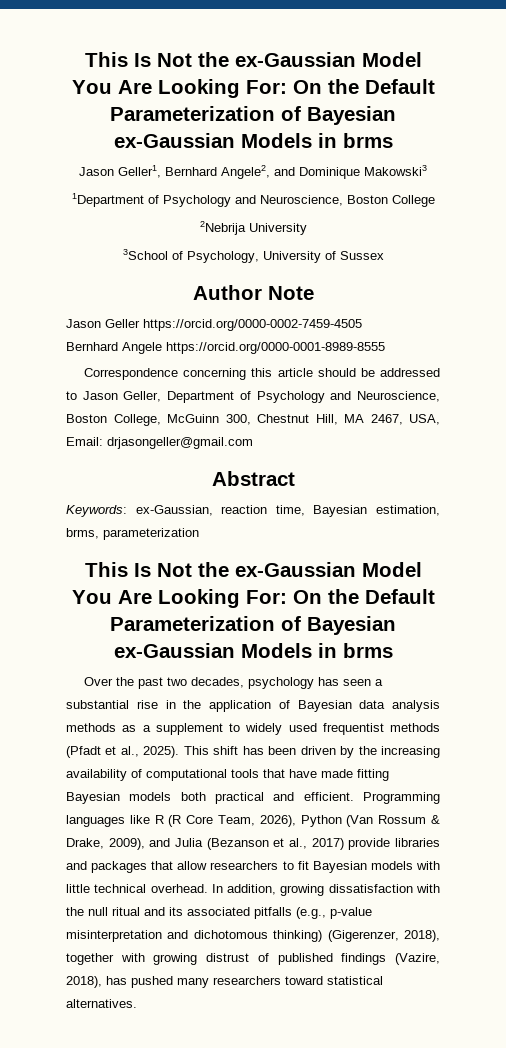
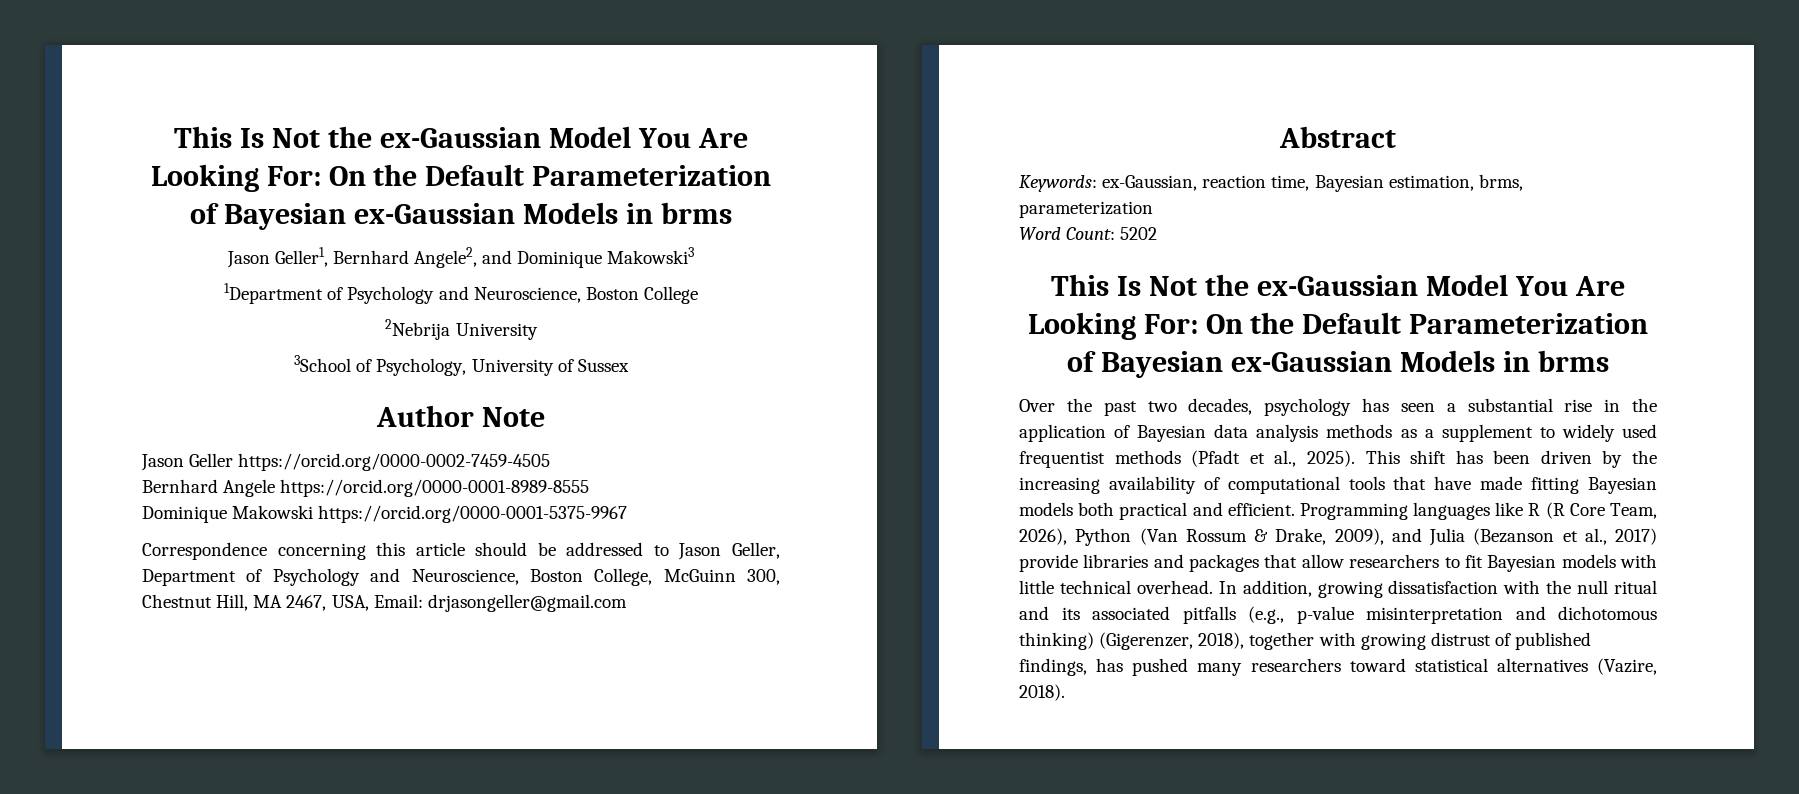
(385, 348) none -> [142,505,628,523] // Dominique Makowski https://orcid.org/0000-0001-5375-9967
(199, 534) none -> [1019,227,1158,240] // Word Count: 5202
[341,953,441,965] [66,976,102,988] findings (Vazire, 2018), -> [1019,658,1087,676] findings,
[66,999,137,1008] alternatives. -> [1496,658,1657,675] [1019,684,1065,701] alternatives (Vazire, 2018).

